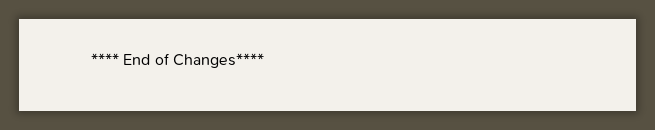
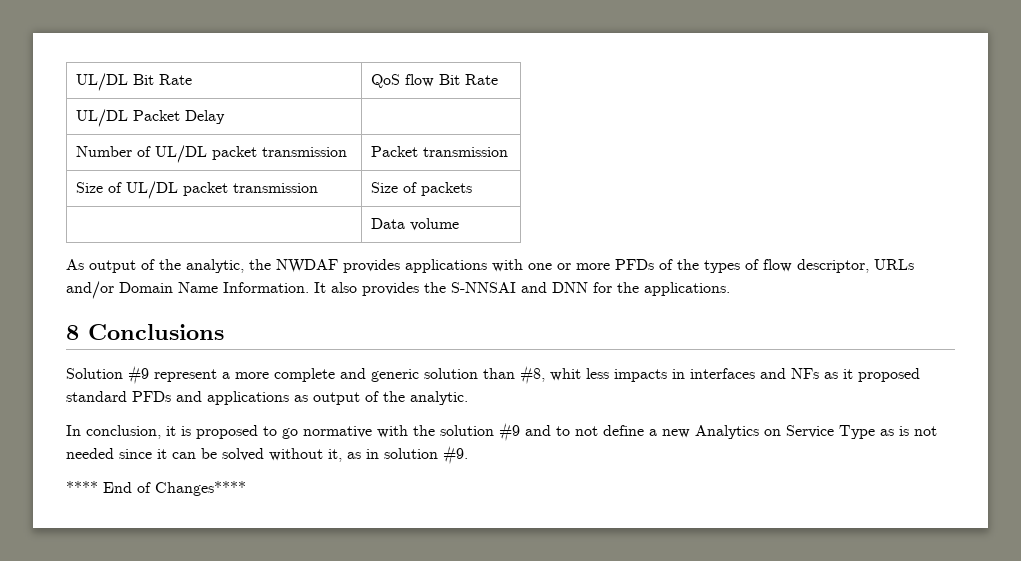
(91, 59) none -> [76,73,193,91] [371,74,499,88] [76,109,226,127] [76,145,348,163] [371,146,509,157] [76,181,319,199] [371,182,473,196] [371,218,460,231] [66,259,914,273] [66,281,730,299] [66,324,224,340] [66,365,920,385] [66,391,468,405] [66,422,937,442] [66,445,468,465] UL/DL Bit Rate | QoS flow Bit Rate // UL/DL Packet Delay | // Number of UL/DL packet transmission | Packet transmission // Size of UL/DL packet transmission | Size of packets // | Data volume // As output of the analytic, the NWDAF provides applications with one or more PFDs of the types of flow descriptor, URLs and/or Domain Name Information. It also provides the S-NNSAI and DNN for the applications. // 8 Conclusions // Solution #9 represent a more complete and generic solution than #8, whit less impacts in interfaces and NFs as it proposed standard PFDs and applications as output of the analytic. // In conclusion, it is proposed to go normative with the solution #9 and to not define a new Analytics on Service Type as is not needed since it can be solved without it, as in solution #9. //

